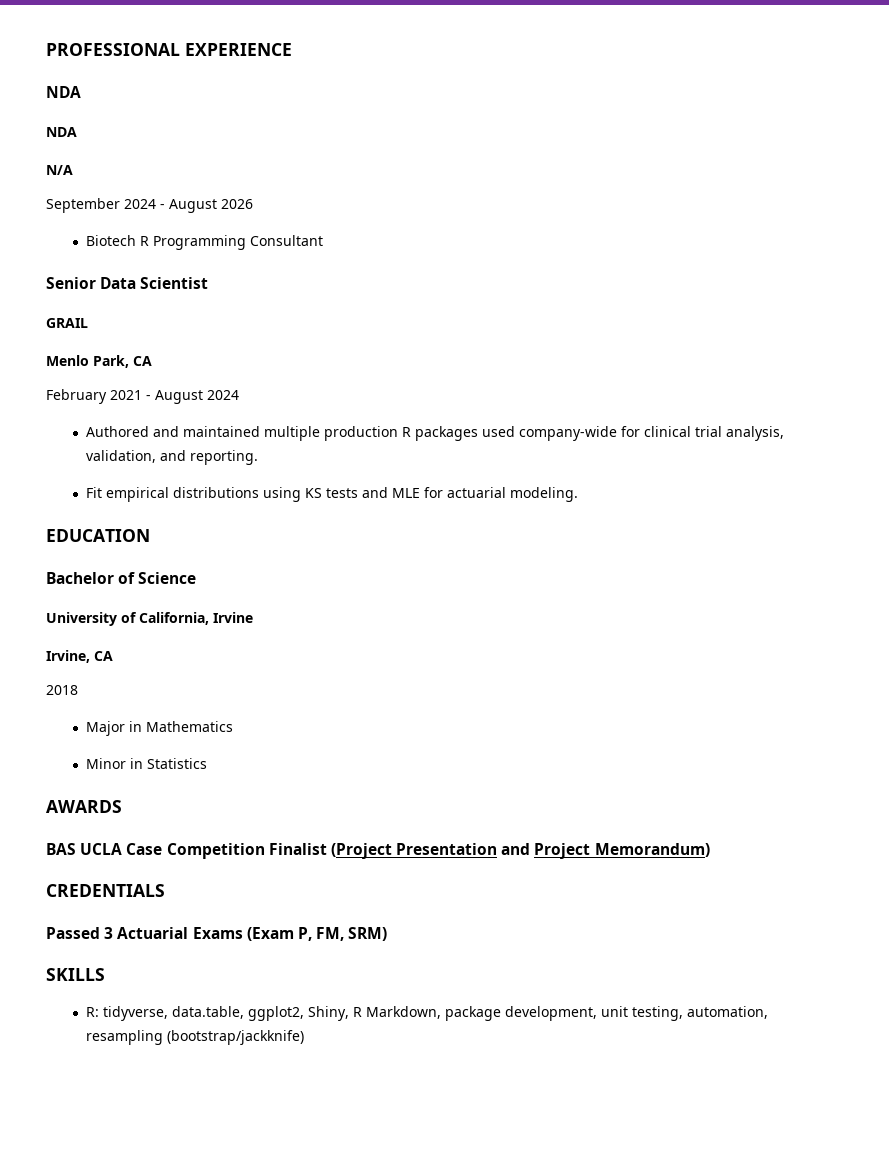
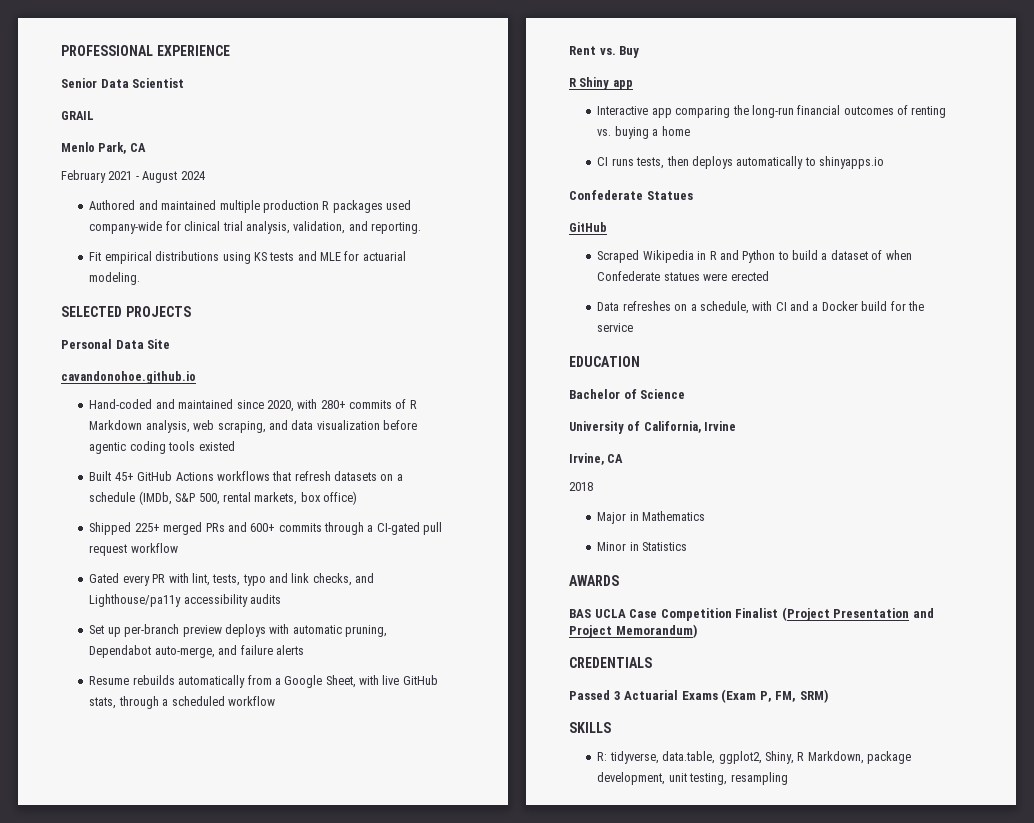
[46,86,81,98] [46,127,77,137] [46,165,73,175] [46,198,253,213] [85,235,323,250] // NDA // NDA // N/A // September 2024 - August 2026 // Biotech R Programming Consultant -> (230, 50) none
(578, 494) none -> [61,306,191,317] [61,339,171,349] [61,371,196,384] [89,399,417,412] [89,420,418,433] [89,441,235,454] [89,471,403,481] [89,491,358,505] [89,522,443,535] [89,543,178,556] [89,573,375,586] [89,594,282,607] [89,624,388,637] [89,645,304,658] [89,675,438,688] [89,696,275,709] [569,46,640,58] [569,77,633,90] [597,105,947,118] [597,126,690,139] [597,156,885,169] [569,190,693,200] [569,222,607,232] [597,250,912,263] [597,271,769,281] [597,301,924,314] [597,323,634,332] // SELECTED PROJECTS // Personal Data Site // cavandonohoe.github.io // Hand-coded and maintained since 2020, with 280+ commits of R Markdown analysis, web scraping, and data visualization before agentic coding tools existed // Built 45+ GitHub Actions workflows that refresh datasets on a schedule (IMDb, S&P 500, rental markets, box office) // Shipped 225+ merged PRs and 600+ commits through a CI-gated pull request workflow // Gated every PR with lint, tests, typo and link checks, and Lighthouse/pa11y accessibility audits // Set up per-branch preview deploys with automatic pruning, Dependabot auto-merge, and failure alerts // Resume rebuilds automatically from a Google Sheet, with live GitHub stats, through a scheduled workflow // Rent vs. Buy // R Shiny app // Interactive app comparing the long-run financial outcomes of renting vs. buying a home // CI runs tests, then deploys automatically to shinyapps.io // Confederate Statues // GitHub // Scraped Wikipedia in R and Python to build a dataset of when Confederate statues were erected // Data refreshes on a schedule, with CI and a Docker build for the service
[686,1006,768,1019] [85,1030,304,1045] automation, resampling (bootstrap/jackknife) -> [730,772,788,785] resampling

